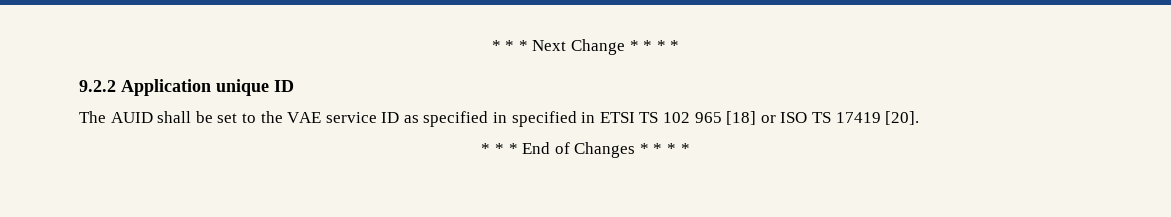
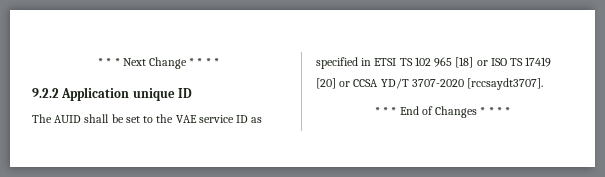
[511,111,596,127] specified in -> (372, 62) none
[885,111,920,125] [20]. -> [316,78,544,90] [20] or CCSA YD/T 3707-2020 [rccsaydt3707].

